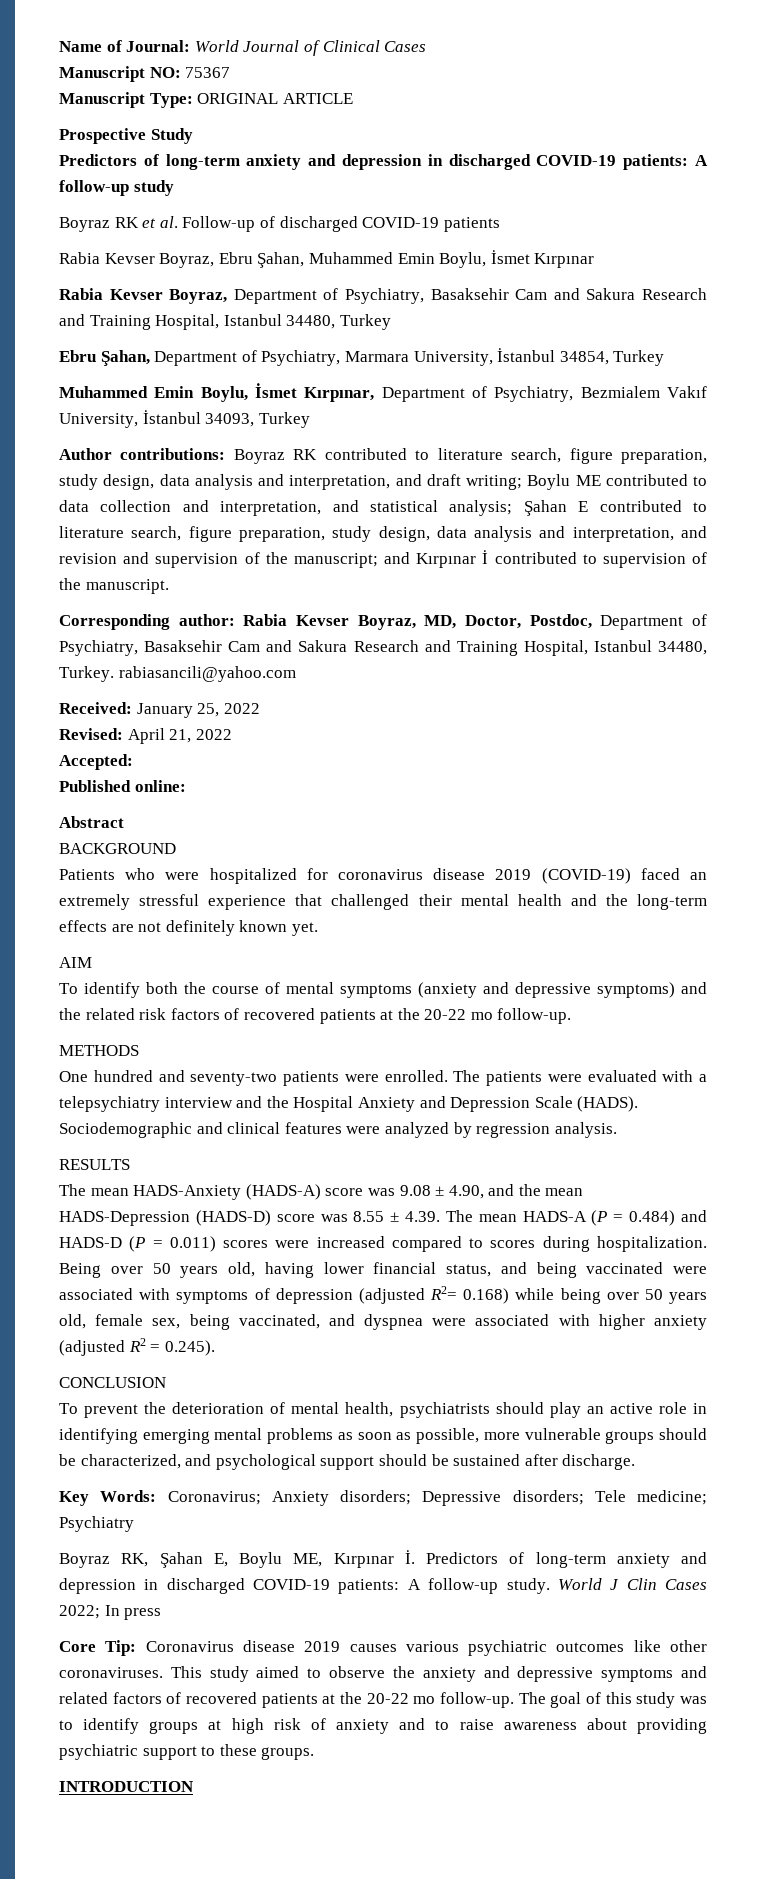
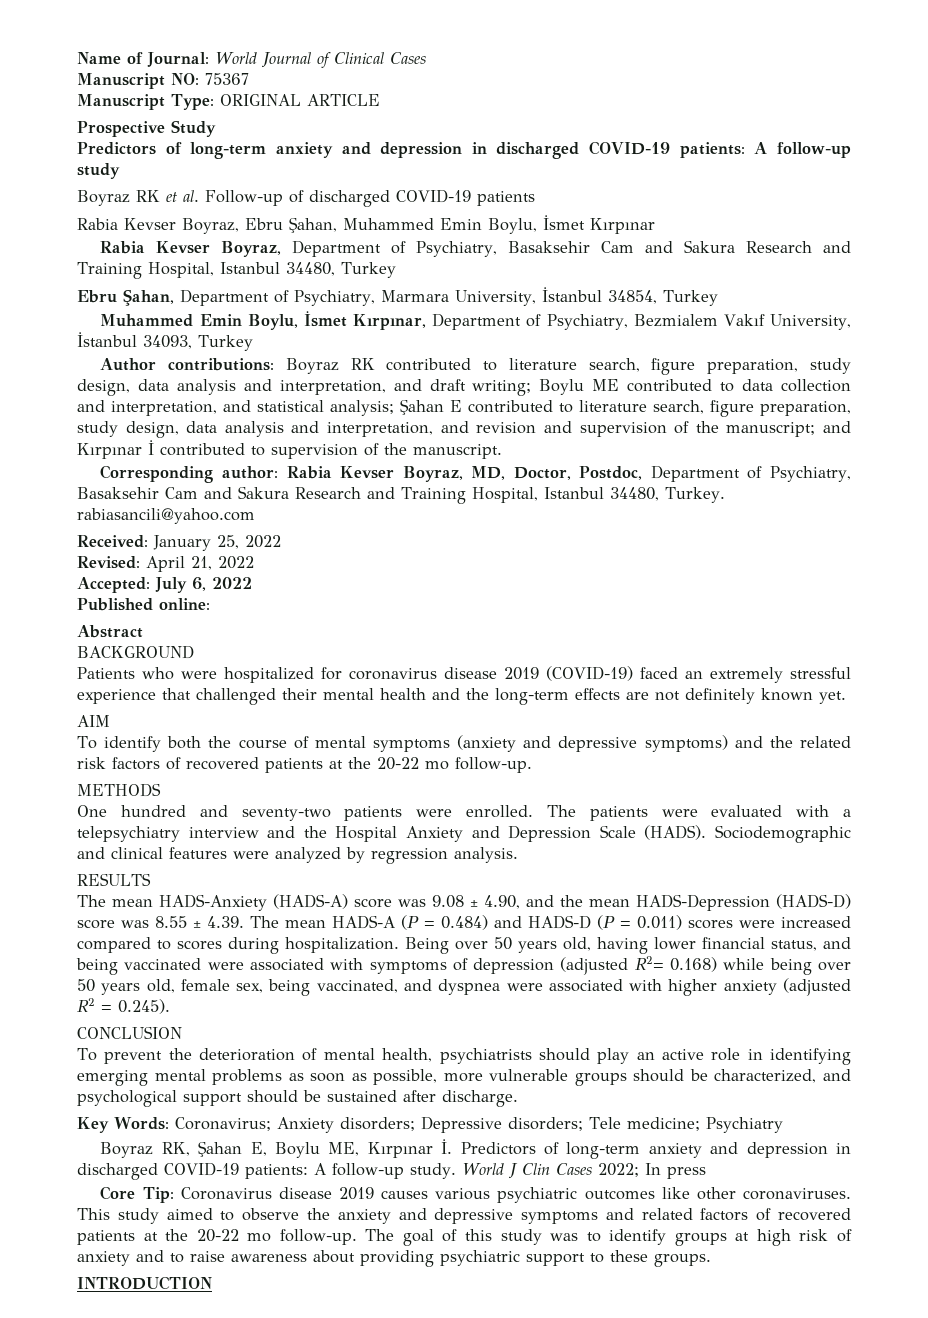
(133, 762) none -> [155,577,252,593] July 6, 2022

